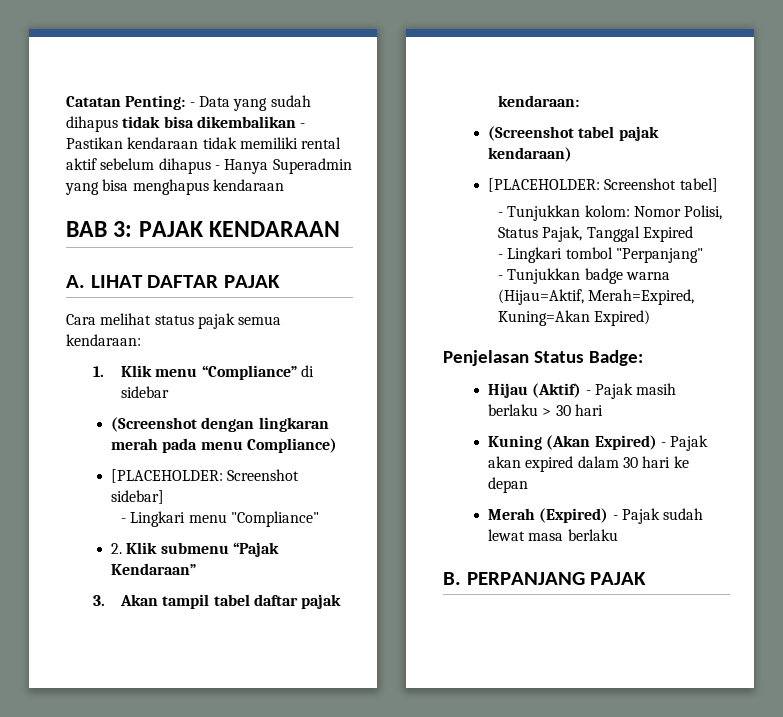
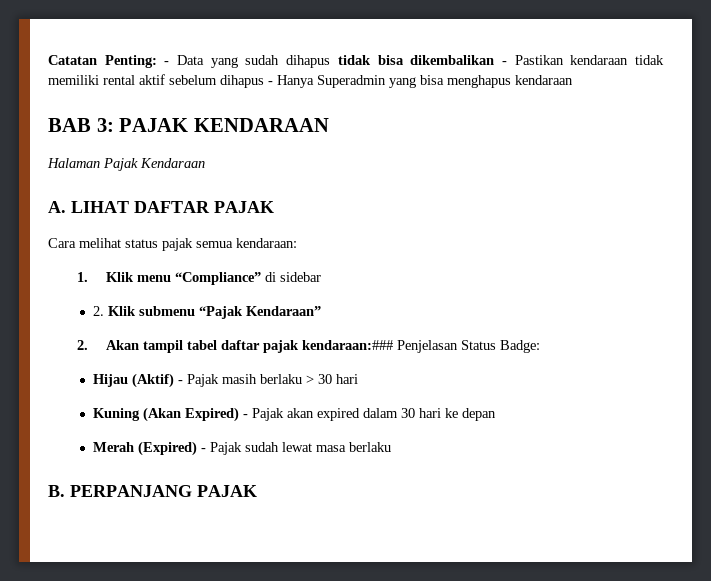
(341, 229) none -> [47,158,205,171] // Halaman Pajak Kendaraan
[111,417,329,432] [111,438,338,453] [111,469,300,483] [111,490,165,504] [120,511,319,527] // (Screenshot dengan lingkaran merah pada menu Compliance) // [PLACEHOLDER: Screenshot sidebar] // - Lingkari menu "Compliance" -> (321, 277) none
[93,595,106,606] 3. -> [76,340,88,350] 2.
[497,95,579,107] [488,126,659,141] [488,147,573,162] [488,178,718,192] [497,205,723,221] [497,226,693,242] [497,247,703,263] [497,268,670,284] [497,289,695,305] [497,310,651,326] kendaraan: // (Screenshot tabel pajak kendaraan) // [PLACEHOLDER: Screenshot tabel] // - Tunjukkan kolom: Nomor Polisi, Status Pajak, Tanggal Expired // - Lingkari tombol "Perpanjang" // - Tunjukkan badge warna (Hijau=Aktif, Merah=Expired, Kuning=Akan Expired) // -> [301,340,393,350] kendaraan:###

